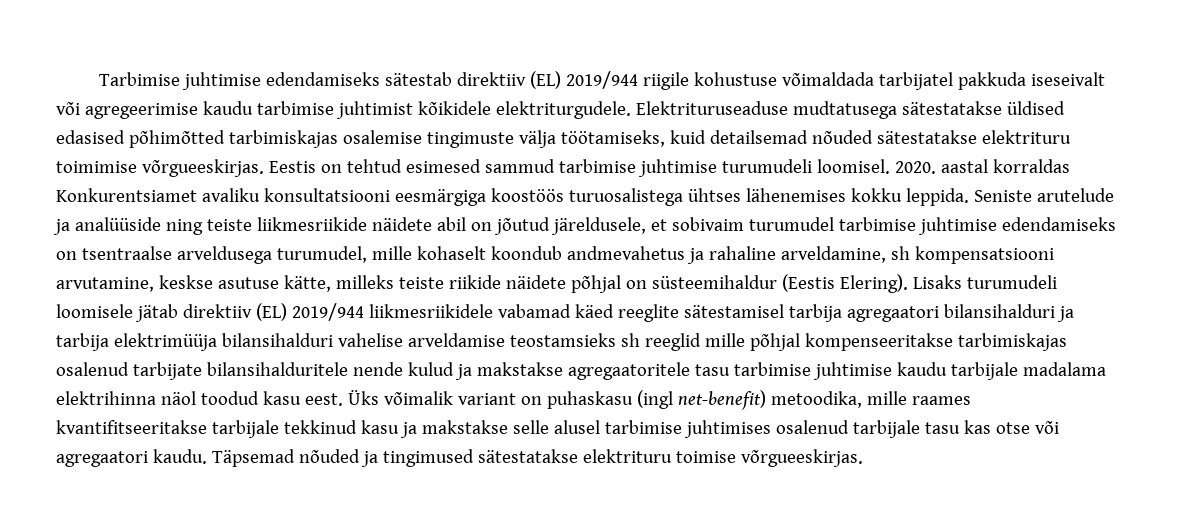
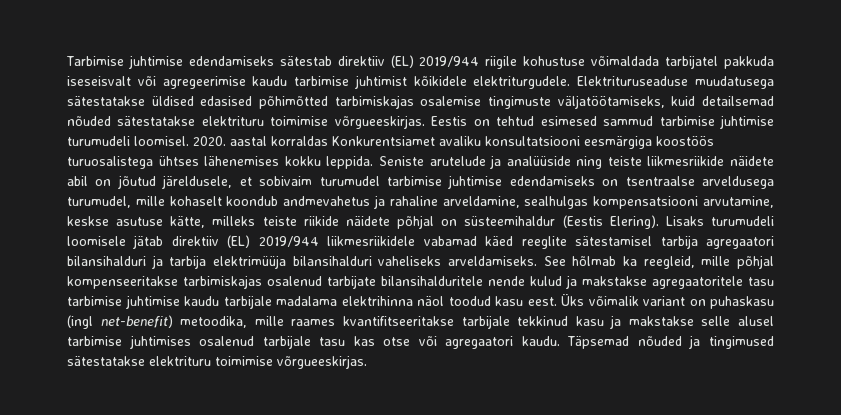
[1031,72,1106,86] iseseivalt -> [67,76,131,86] iseseisvalt
[792,101,897,119] mudtatusega -> [695,76,774,89] muudatusega
[518,130,665,148] välja töötamiseks, -> [557,95,665,109] väljatöötamiseks,
[890,246,910,260] sh -> [524,196,589,209] sealhulgas
[337,333,701,351] vahelise arveldamise teostamsieks sh reeglid -> [378,256,695,269] vaheliseks arveldamiseks. See hõlmab ka reegleid,
[675,451,736,463] toimise -> [215,356,273,366] toimimise

